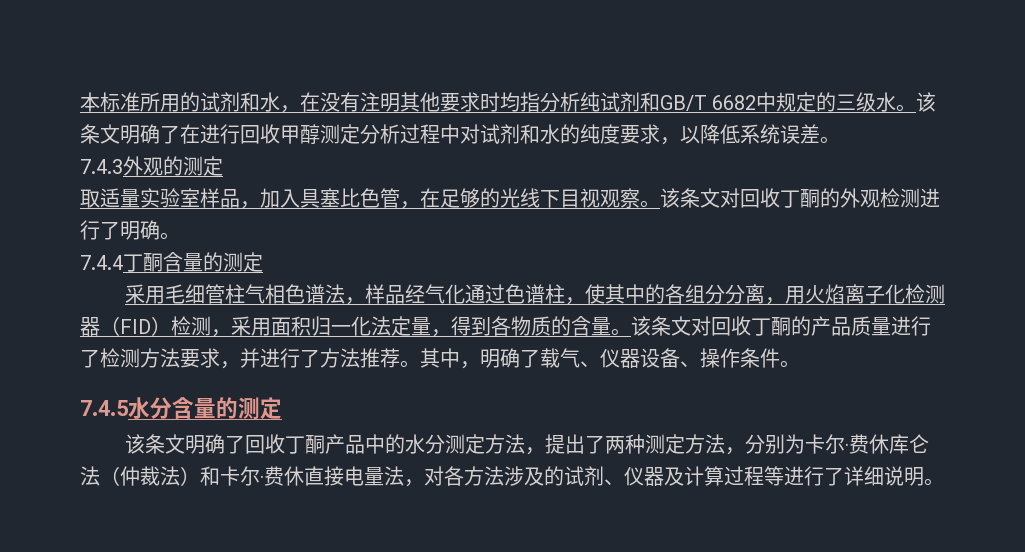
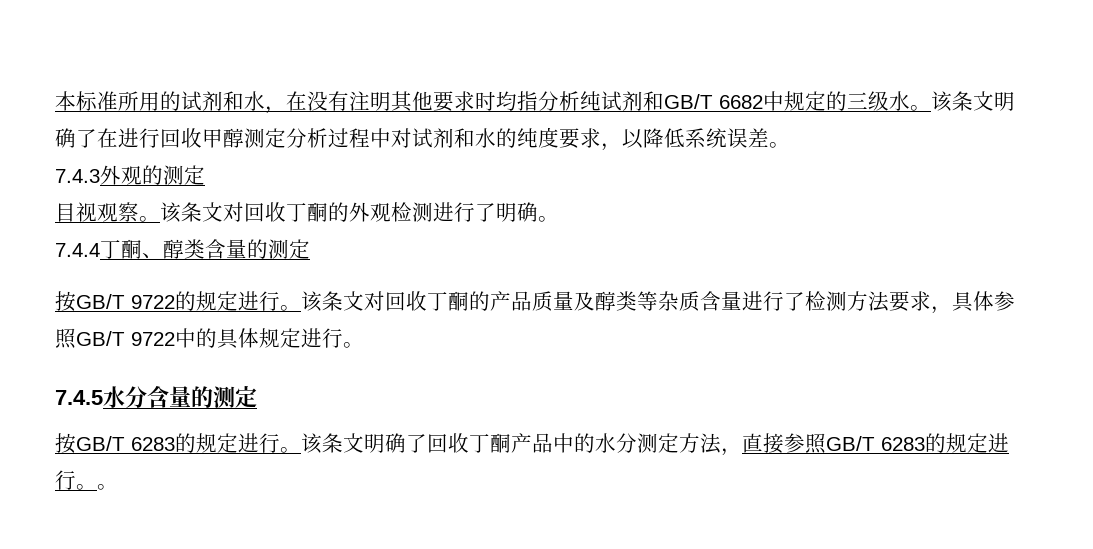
[80,188,560,209] 取适量实验室样品，加入具塞比色管，在足够的光线下 -> (205, 175) none
[163,252,263,272] [124,284,945,305] [80,316,611,337] 含量的测定 // 采用毛细管柱气相色谱法，样品经气化通过色谱柱，使其中的各组分分离，用火焰离子化检测器（FID）检测，采用面积归一化法定量，得到各物质的含量 -> [142,239,310,259] [55,291,280,312] 、醇类含量的测定 // 按GB/T 9722的规定进行
(891, 326) none -> [574,291,742,311] 及醇类等杂质含量
[240,348,780,369] 并进行了方法推荐。其中，明确了载气、仪器设备、操作条件 -> [952,291,1015,312] [55,328,343,349] 具体参照GB/T 9722中的具体规定进行
(282, 408) none -> [55,433,301,454] 按GB/T 6283的规定进行。
[544,434,929,455] [80,466,924,487] 提出了两种测定方法，分别为卡尔·费休库仑法（仲裁法）和卡尔·费休直接电量法，对各方法涉及的试剂、仪器及计算过程等进行了详细说明 -> [742,433,1009,454] [55,470,97,490] 直接参照GB/T 6283的规定进行。

